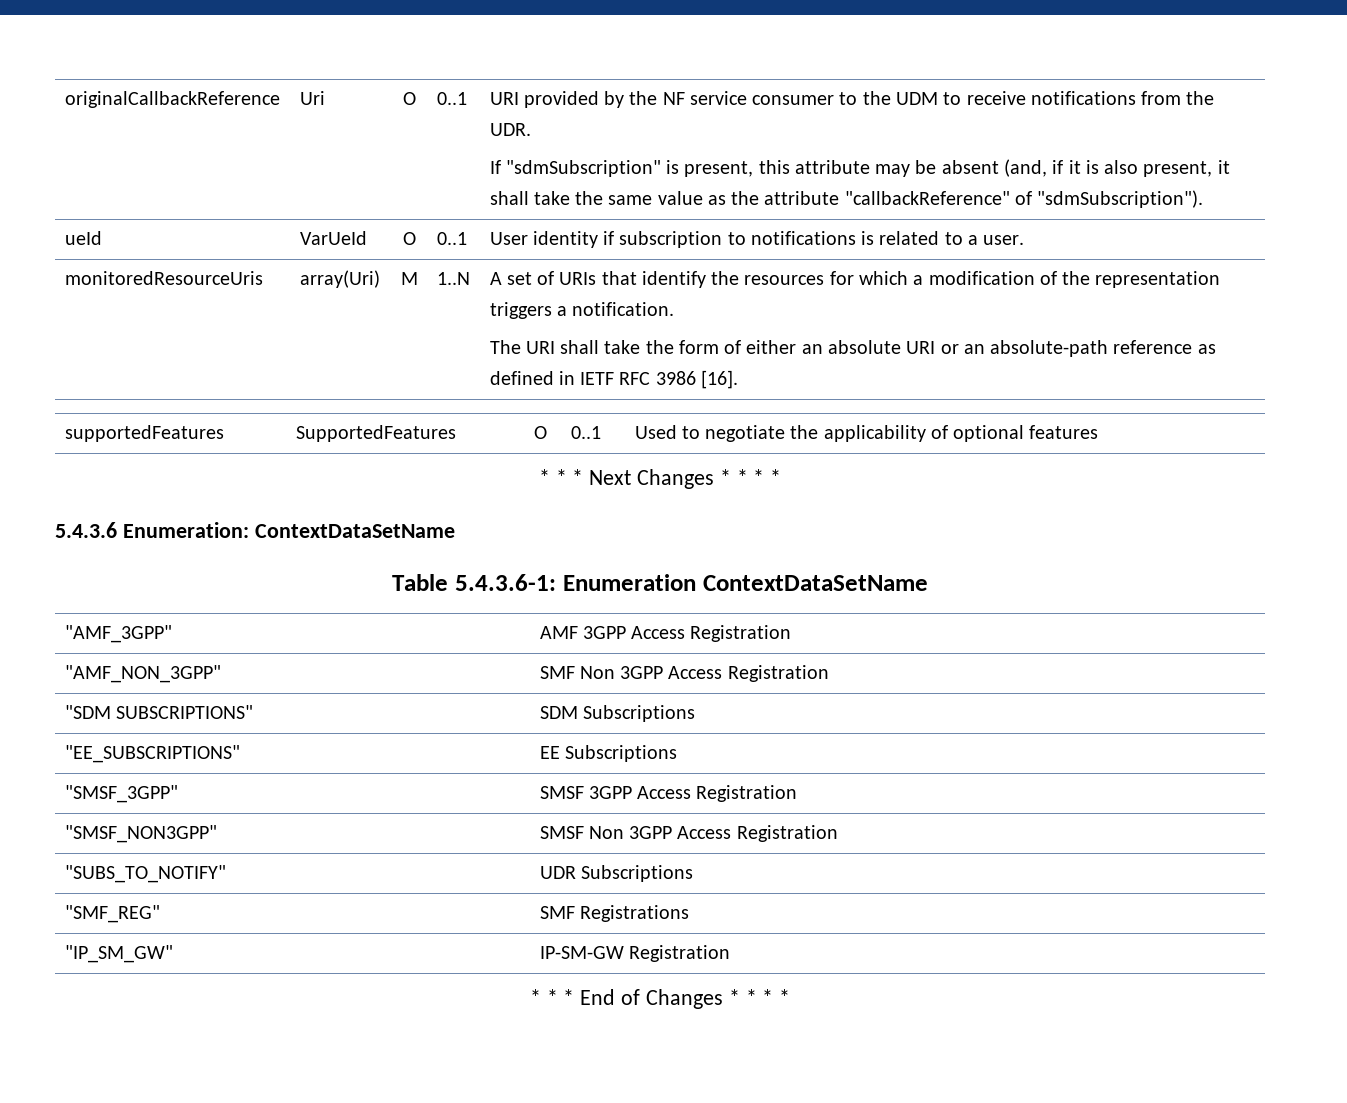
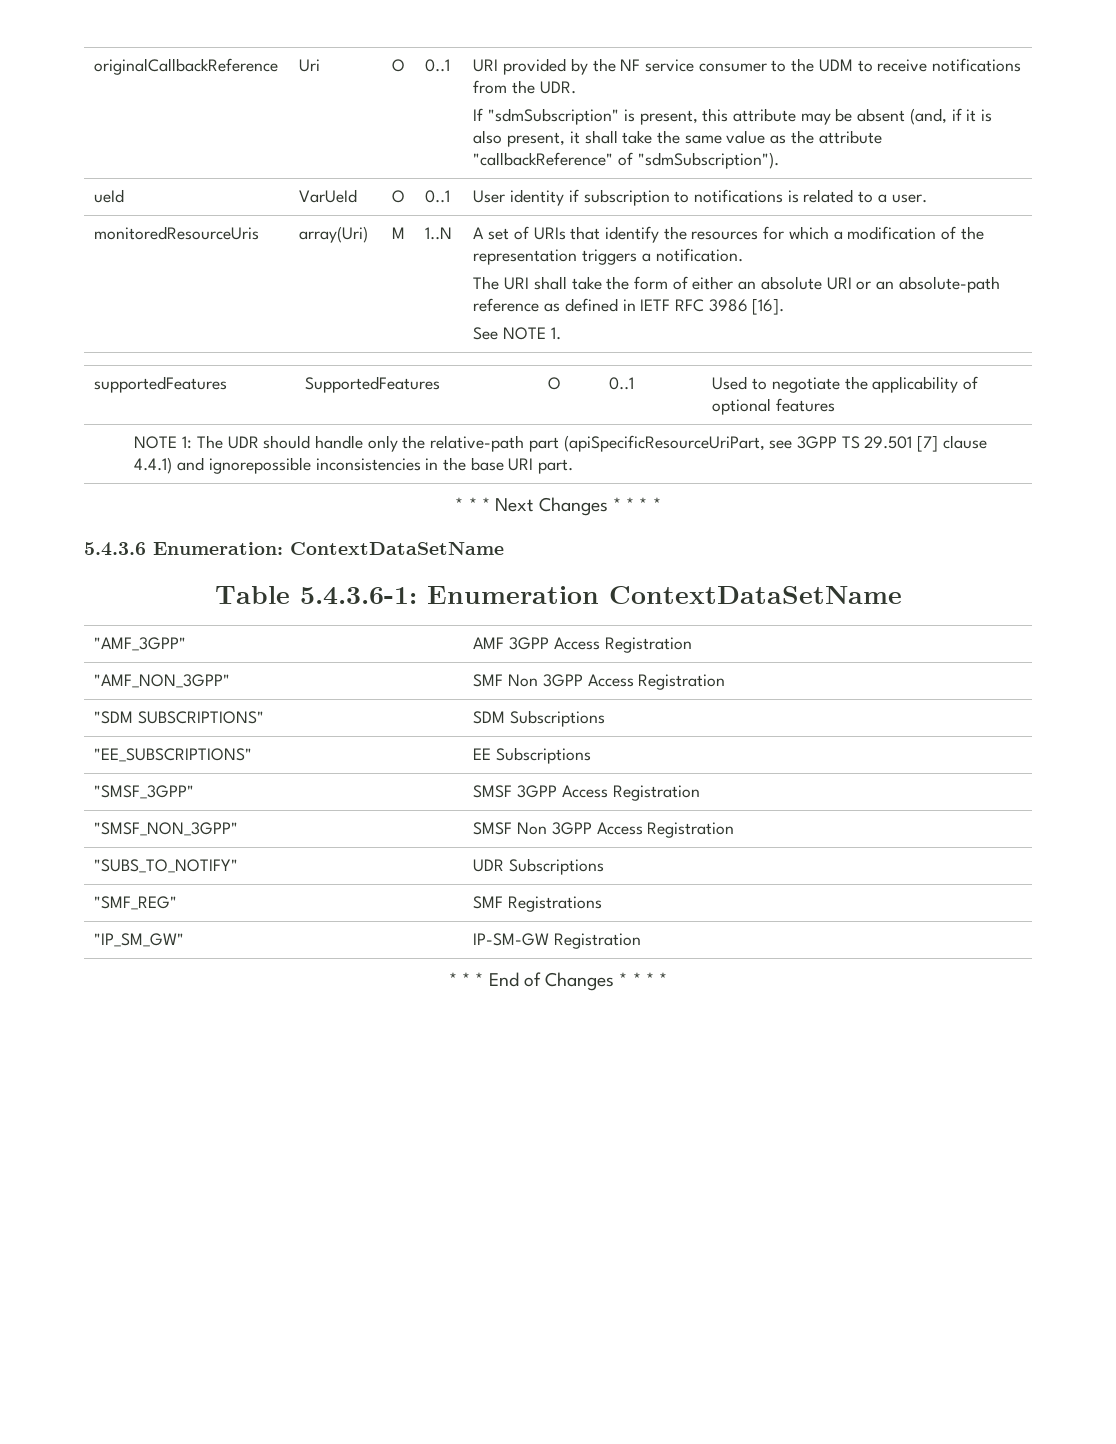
(738, 379) none -> [473,327,561,340] // See NOTE 1.
(1099, 432) none -> [134,435,987,452] [134,457,574,474] // NOTE 1: The UDR should handle only the relative-path part (apiSpecificResourceUriPart, see 3GPP TS 29.501 [7] clause 4.4.1) and ignorepossible inconsistencies in the base URI part.
[64,825,217,843] "SMSF_NON3GPP" -> [94,822,239,836] "SMSF_NON_3GPP"

